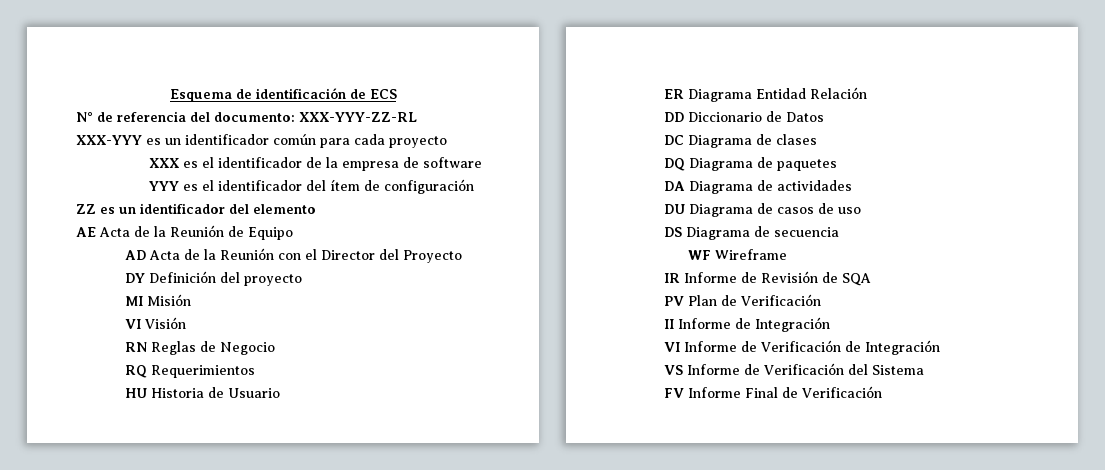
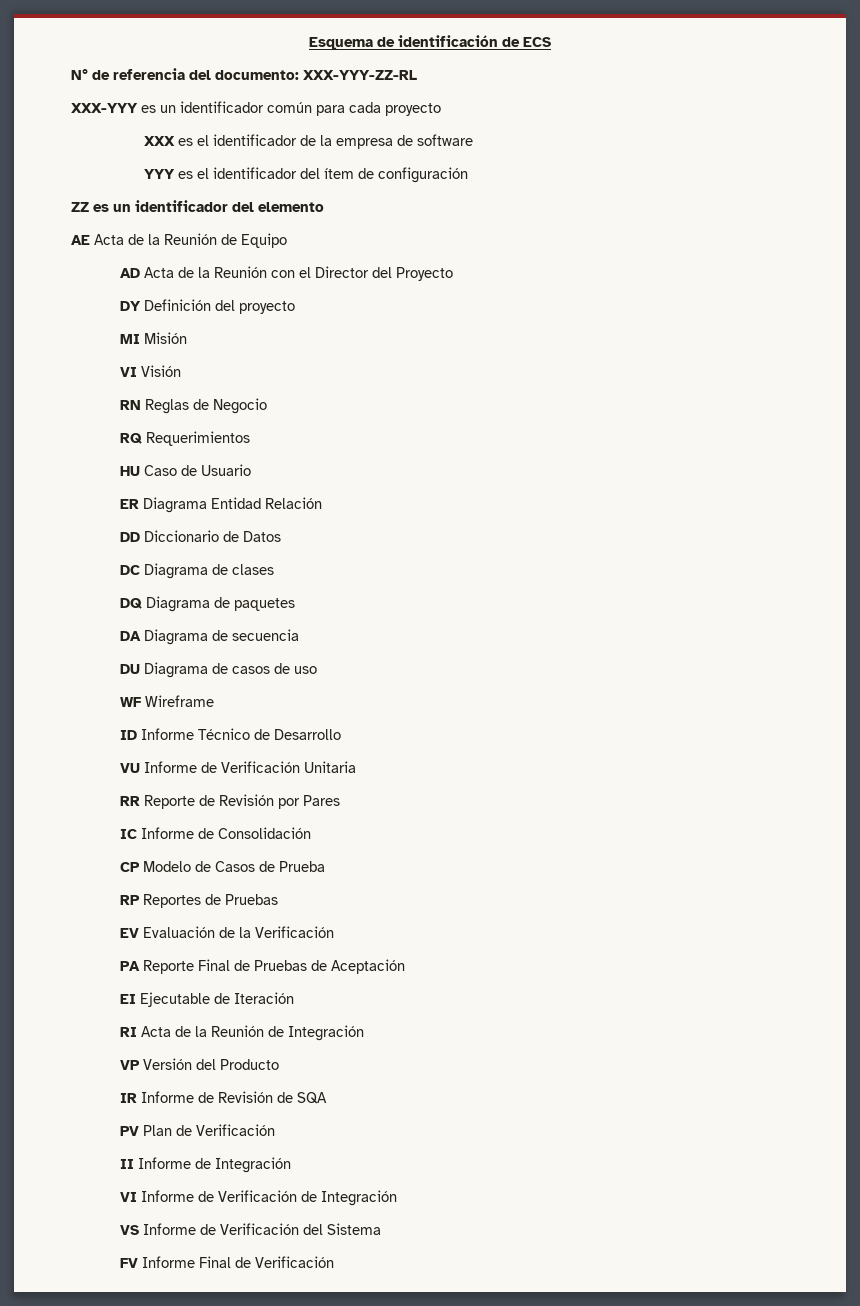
[150,388,204,398] Historia -> [143,465,177,476] Caso
[776,180,852,191] actividades -> [231,629,299,641] secuencia
[663,226,839,240] [688,249,788,260] DS Diagrama de secuencia // WF Wireframe -> [119,695,214,707] [119,728,341,740] [119,761,356,773] [119,794,340,809] [119,827,311,839] [119,861,325,872] [119,894,278,908] [119,926,334,938] [119,959,405,974] [119,992,294,1007] [119,1025,364,1041] [119,1058,279,1070] WF Wireframe // ID Informe Técnico de Desarrollo // VU Informe de Verificación Unitaria // RR Reporte de Revisión por Pares // IC Informe de Consolidación // CP Modelo de Casos de Prueba // RP Reportes de Pruebas // EV Evaluación de la Verificación // PA Reporte Final de Pruebas de Aceptación // EI Ejecutable de Iteración // RI Acta de la Reunión de Integración // VP Versión del Producto

